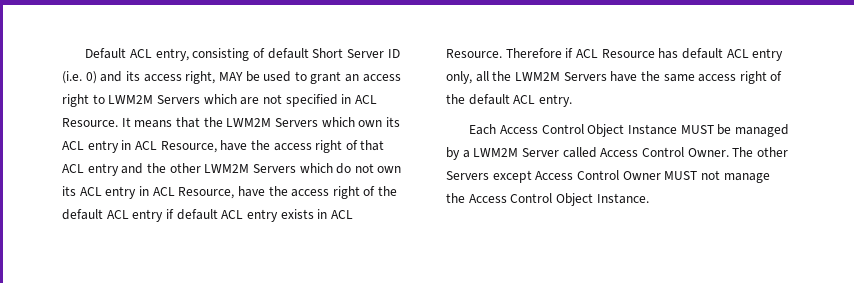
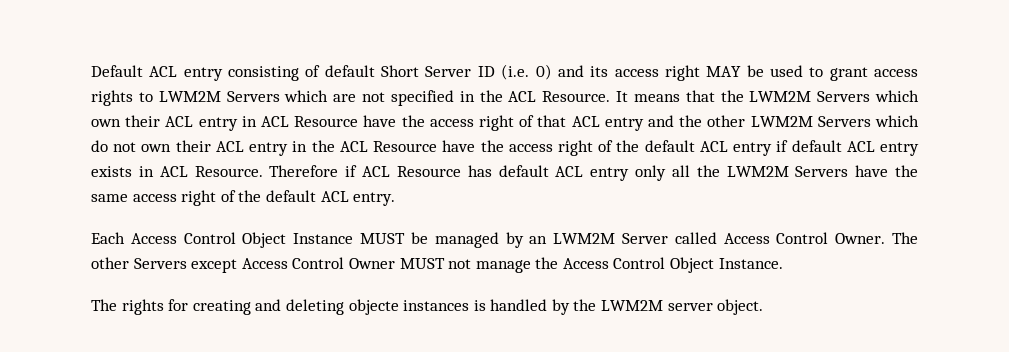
[155,48,189,61] entry, -> [183,67,223,81] entry
[185,71,216,84] right, -> [664,65,700,81] right
[345,74,401,82] [62,94,89,107] an access right -> [874,69,919,77] [91,90,133,106] access rights
(352, 99) none -> [479,90,503,102] the
[385,117,400,127] [62,140,217,153] its ACL entry in ACL Resource, -> [125,115,359,131] their ACL entry in ACL Resource
[62,186,235,199] its ACL entry in ACL Resource, -> [175,140,438,156] their ACL entry in the ACL Resource
[446,71,472,84] only, -> [634,165,666,181] only
[462,150,470,158] a -> [529,236,548,244] an
(649, 198) none -> [91,299,764,315] // The rights for creating and deleting objecte instances is handled by the LWM2M server object.

